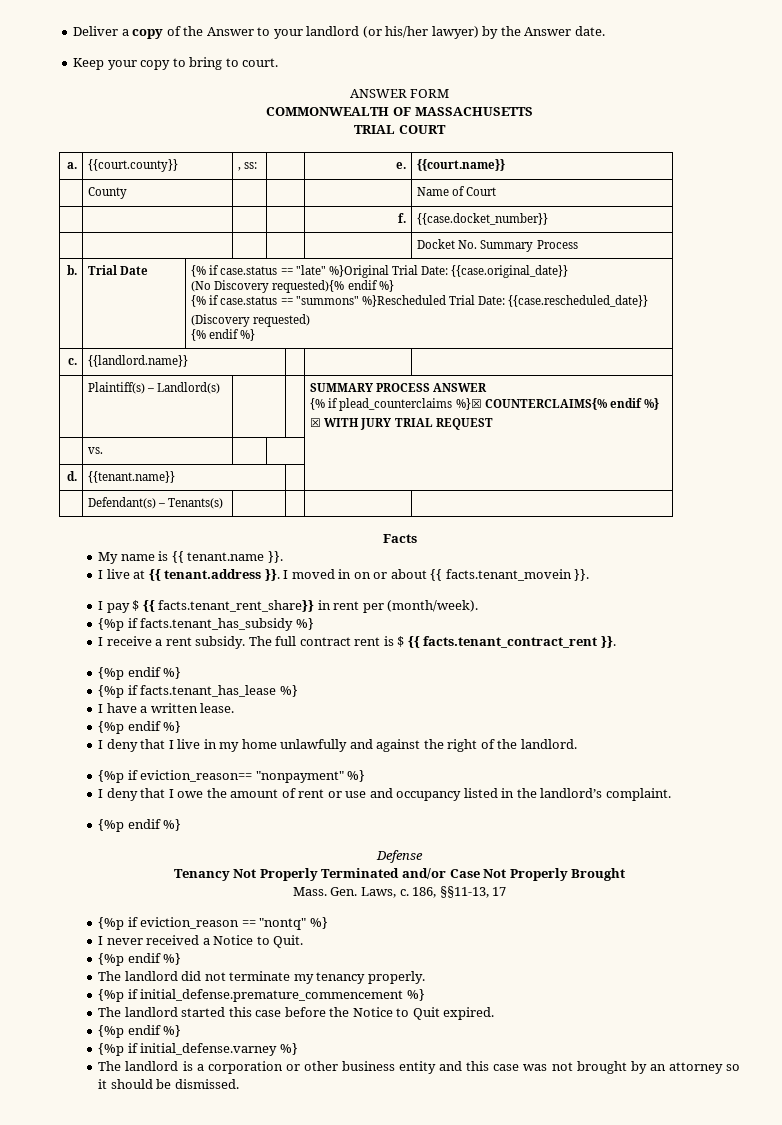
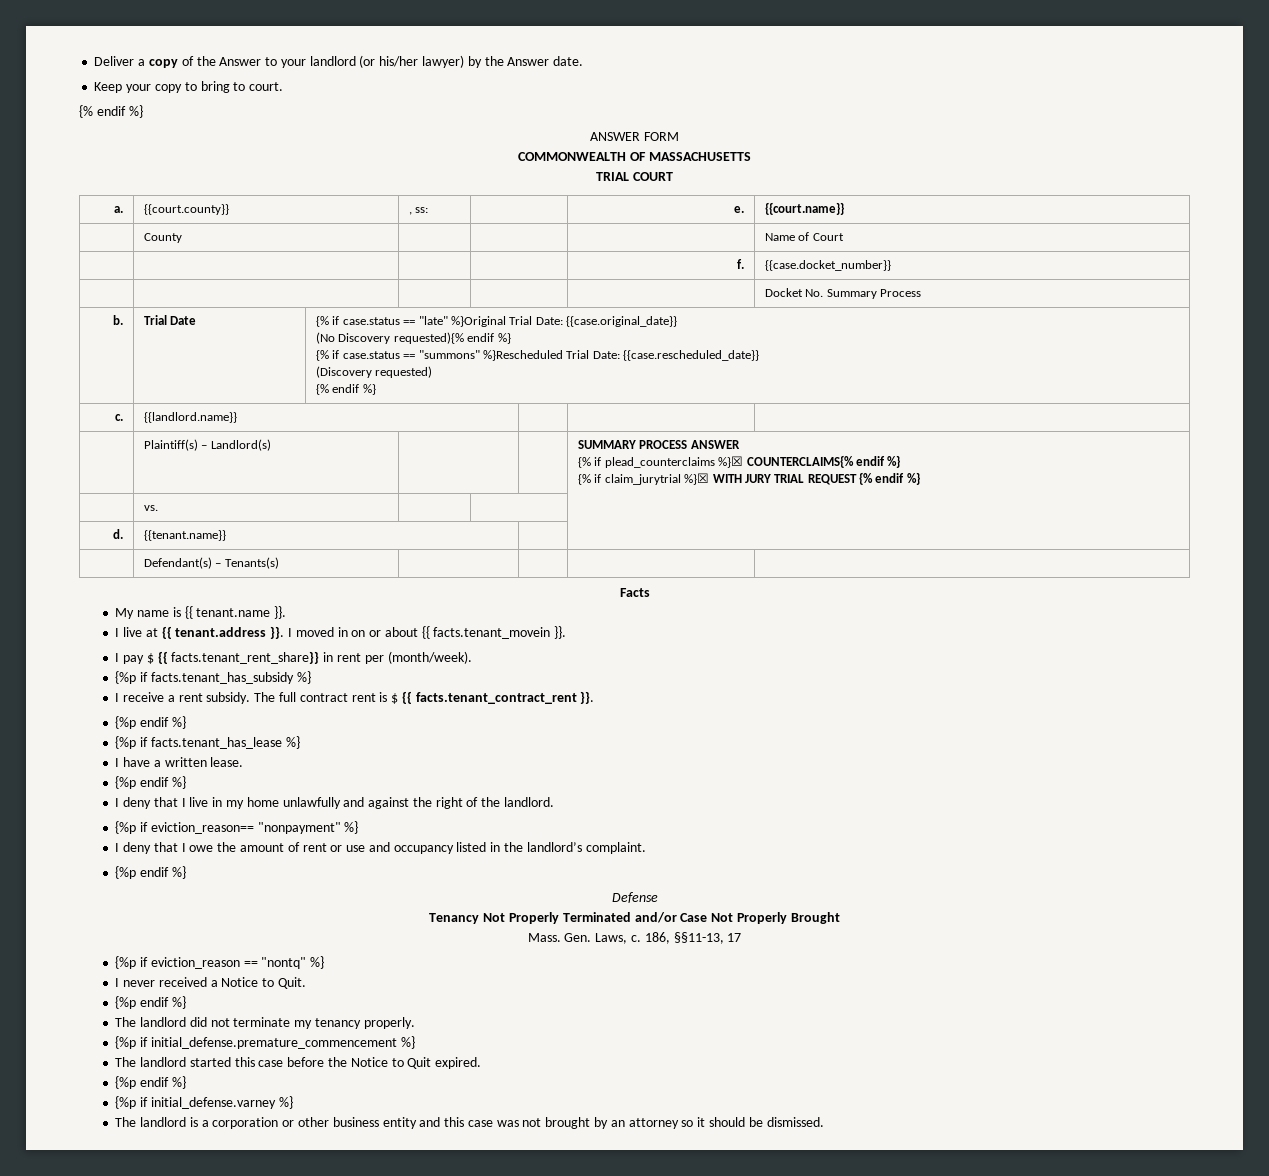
(279, 62) none -> [79,105,143,118] // {% endif %}
[310,418,322,427] ☒ -> [577,473,710,485] {% if claim_jurytrial %}☒
(493, 424) none -> [858,472,920,485] {% endif %}

